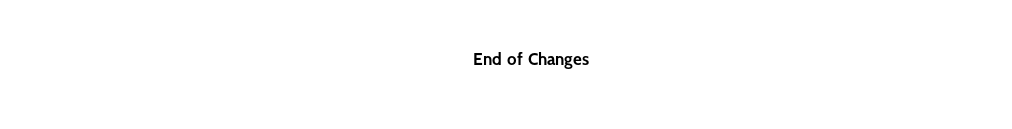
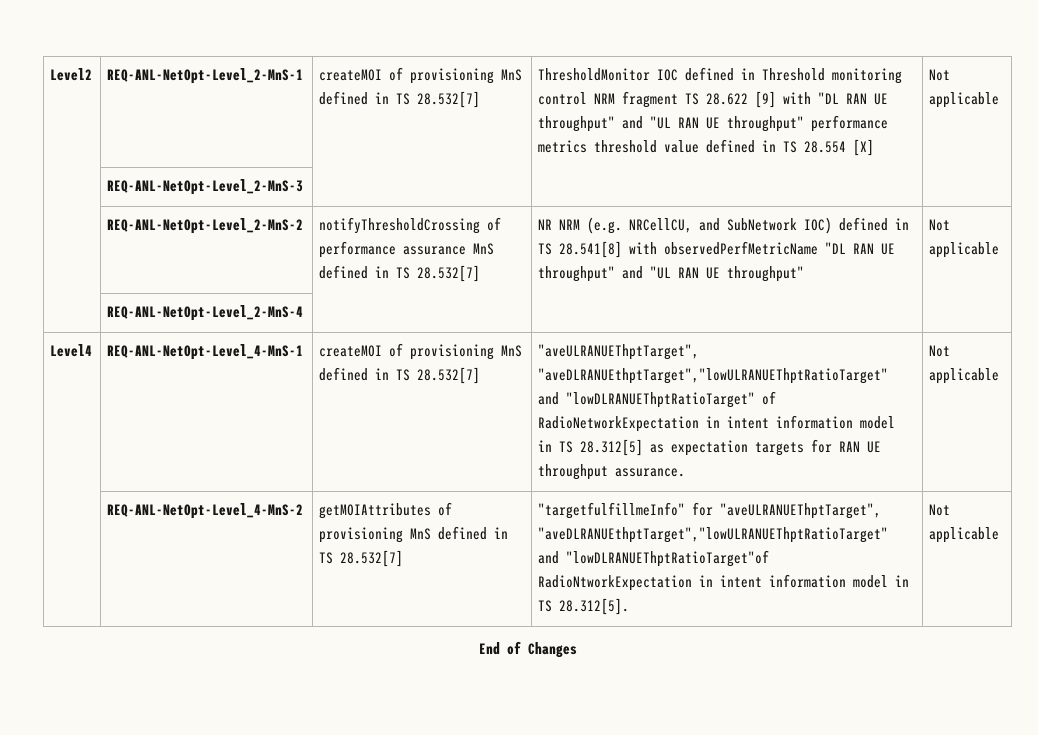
(473, 58) none -> [50,68,93,81] [107,68,304,84] [319,67,523,84] [319,91,481,108] [538,67,903,84] [538,91,889,108] [538,115,889,132] [538,139,875,156] [929,69,951,81] [929,92,1000,108] [107,179,304,195] [107,218,304,234] [319,217,502,234] [319,241,495,258] [319,265,481,282] [538,217,910,234] [538,241,896,258] [538,266,805,282] [929,219,951,231] [929,242,1000,258] [107,305,304,321] [50,344,93,357] [107,344,304,360] [319,343,523,360] [319,367,481,384] [538,344,700,360] [538,368,889,384] [538,391,777,408] [538,415,896,432] [538,439,882,456] [538,464,686,480] [929,345,951,357] [929,368,1000,384] [107,503,304,519] [319,502,453,519] [319,526,509,543] [319,550,404,567] [538,502,882,519] [538,527,889,543] [538,550,770,567] [538,574,910,591] [538,598,630,615] [929,504,951,516] [929,527,1000,543] Level2 | REQ-ANL-NetOpt-Level_2-MnS-1 | createMOI of provisioning MnS defined in TS 28.532[7] | ThresholdMonitor IOC defined in Threshold monitoring control NRM fragment TS 28.622 [9] with "DL RAN UE throughput" and "UL RAN UE throughput" performance metrics threshold value defined in TS 28.554 [X] | Not applicable // | REQ-ANL-NetOpt-Level_2-MnS-3 | | | // | REQ-ANL-NetOpt-Level_2-MnS-2 | notifyThresholdCrossing of performance assurance MnS defined in TS 28.532[7] | NR NRM (e.g. NRCellCU, and SubNetwork IOC) defined in TS 28.541[8] with observedPerfMetricName "DL RAN UE throughput" and "UL RAN UE throughput" | Not applicable // | REQ-ANL-NetOpt-Level_2-MnS-4 | | | // Level4 | REQ-ANL-NetOpt-Level_4-MnS-1 | createMOI of provisioning MnS defined in TS 28.532[7] | "aveULRANUEThptTarget", "aveDLRANUEthptTarget","lowULRANUEThptRatioTarget" and "lowDLRANUEThptRatioTarget" of RadioNetworkExpectation in intent information model in TS 28.312[5] as expectation targets for RAN UE throughput assurance. | Not applicable // | REQ-ANL-NetOpt-Level_4-MnS-2 | getMOIAttributes of provisioning MnS defined in TS 28.532[7] | "targetfulfillmeInfo" for "aveULRANUEThptTarget", "aveDLRANUEthptTarget","lowULRANUEThptRatioTarget" and "lowDLRANUEThptRatioTarget"of RadioNtworkExpectation in intent information model in TS 28.312[5]. | Not applicable //

